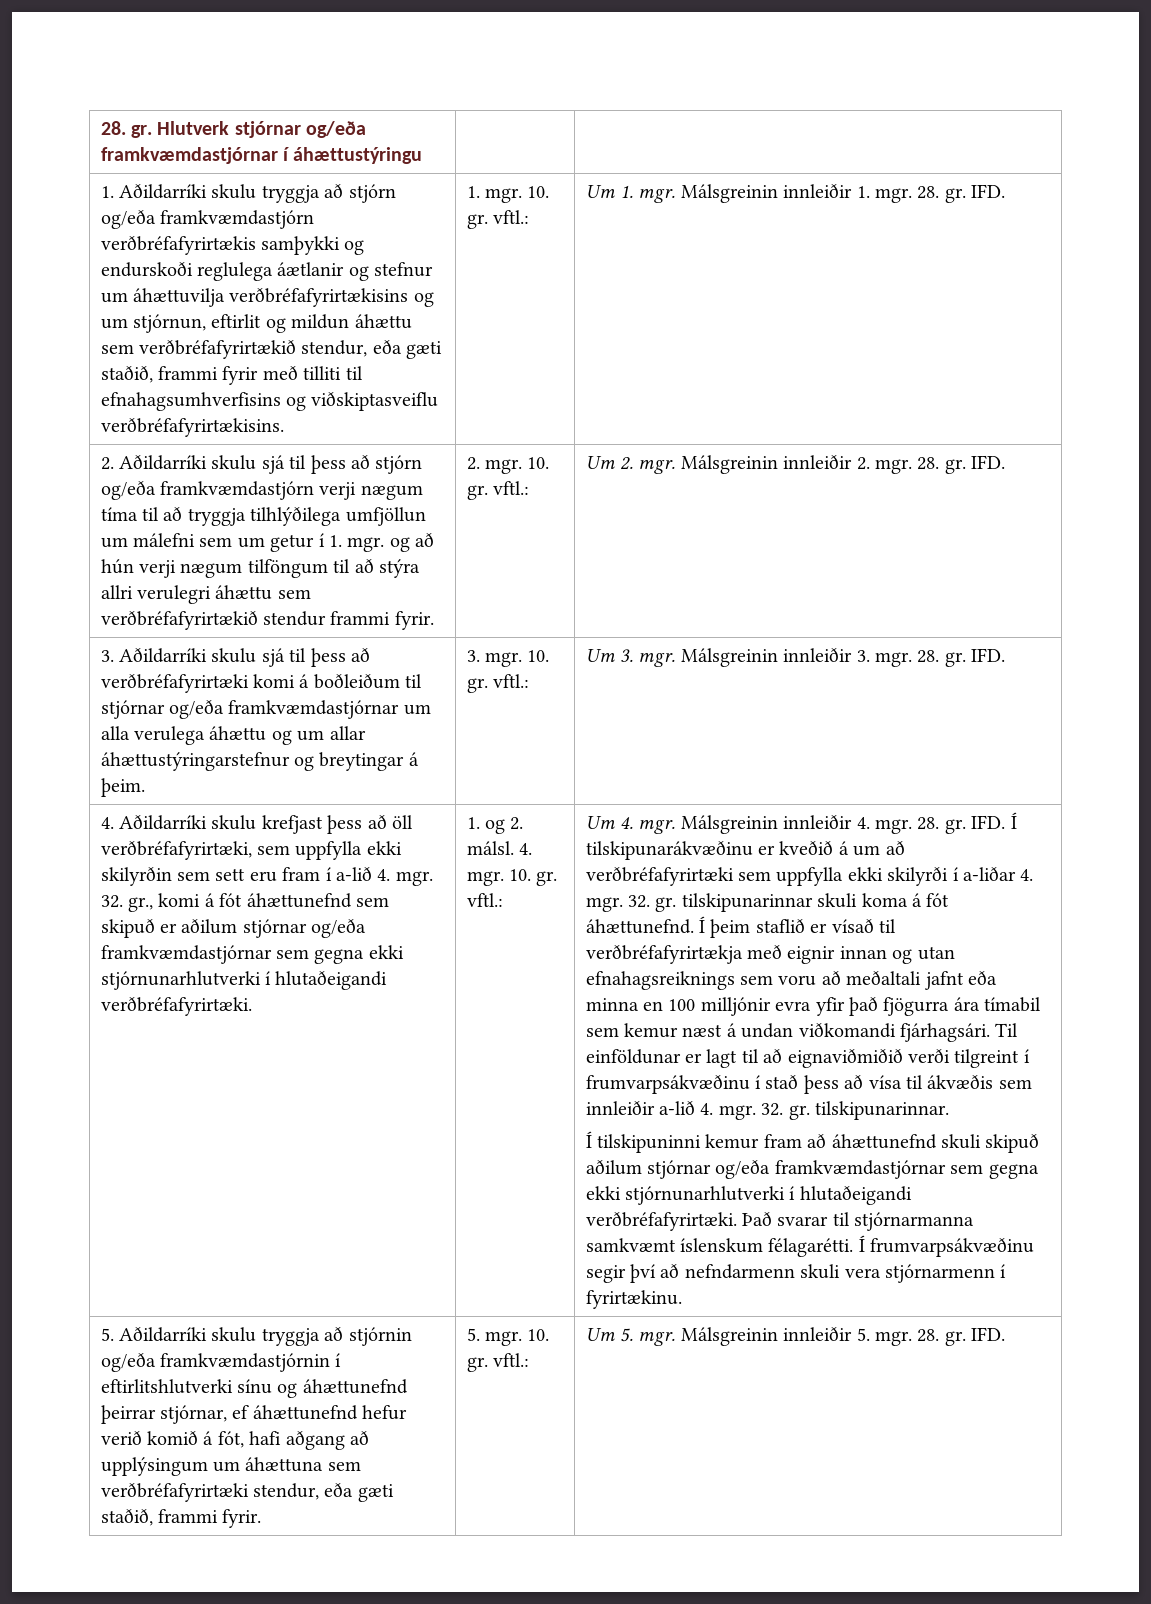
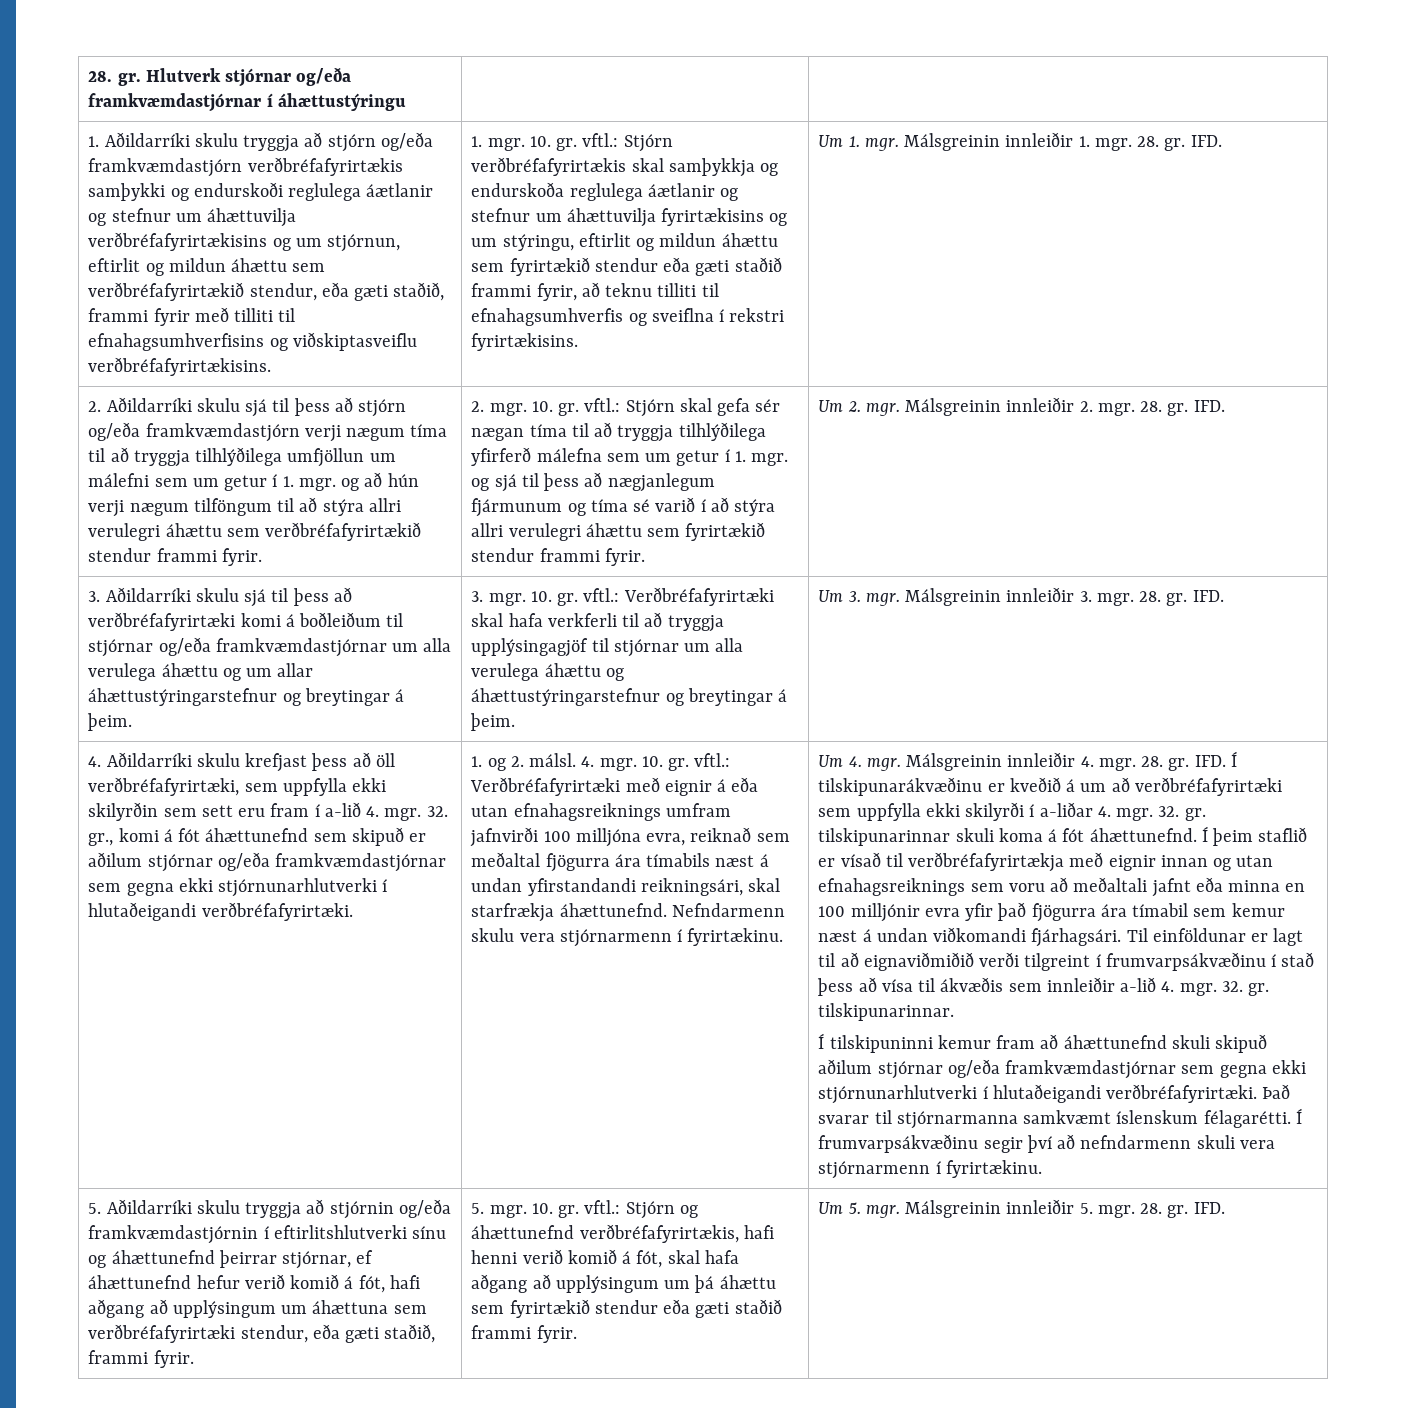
(529, 217) none -> [623,134,673,152] [471,157,779,177] [471,182,739,201] [471,208,788,227] [471,233,778,251] [471,257,782,276] [471,282,719,301] [471,308,785,326] [471,333,579,351] Stjórn verðbréfafyrirtækis skal samþykkja og endurskoða reglulega áætlanir og stefnur um áhættuvilja fyrirtækisins og um stýringu, eftirlit og mildun áhættu sem fyrirtækið stendur eða gæti staðið frammi fyrir, að teknu tilliti til efnahagsumhverfis og sveiflna í rekstri fyrirtækisins.
(529, 488) none -> [625,398,781,417] [471,422,766,442] [471,447,789,466] [471,472,715,492] [471,497,776,517] [471,522,766,541] [471,548,645,566] Stjórn skal gefa sér nægan tíma til að tryggja tilhlýðilega yfirferð málefna sem um getur í 1. mgr. og sjá til þess að nægjanlegum fjármunum og tíma sé varið í að stýra allri verulegri áhættu sem fyrirtækið stendur frammi fyrir.
(529, 681) none -> [623,587,774,606] [471,612,724,632] [471,638,744,657] [471,663,624,681] [471,688,788,706] [470,713,516,731] Verðbréfafyrirtæki skal hafa verkferli til að tryggja upplýsingagjöf til stjórnar um alla verulega áhættu og áhættustýringarstefnur og breytingar á þeim.
(503, 900) none -> [470,777,759,796] [471,803,731,821] [470,827,790,847] [471,852,769,872] [471,878,781,896] [471,903,785,922] [471,928,784,947] Verðbréfafyrirtæki með eignir á eða utan efnahagsreiknings umfram jafnvirði 100 milljóna evra, reiknað sem meðaltal fjögurra ára tímabils næst á undan yfirstandandi reikningsári, skal starfrækja áhættunefnd. Nefndarmenn skulu vera stjórnarmenn í fyrirtækinu.
(529, 1360) none -> [625,1201,698,1219] [471,1224,774,1243] [471,1249,739,1268] [471,1274,776,1293] [471,1299,782,1318] [471,1325,577,1343] Stjórn og áhættunefnd verðbréfafyrirtækis, hafi henni verið komið á fót, skal hafa aðgang að upplýsingum um þá áhættu sem fyrirtækið stendur eða gæti staðið frammi fyrir.

